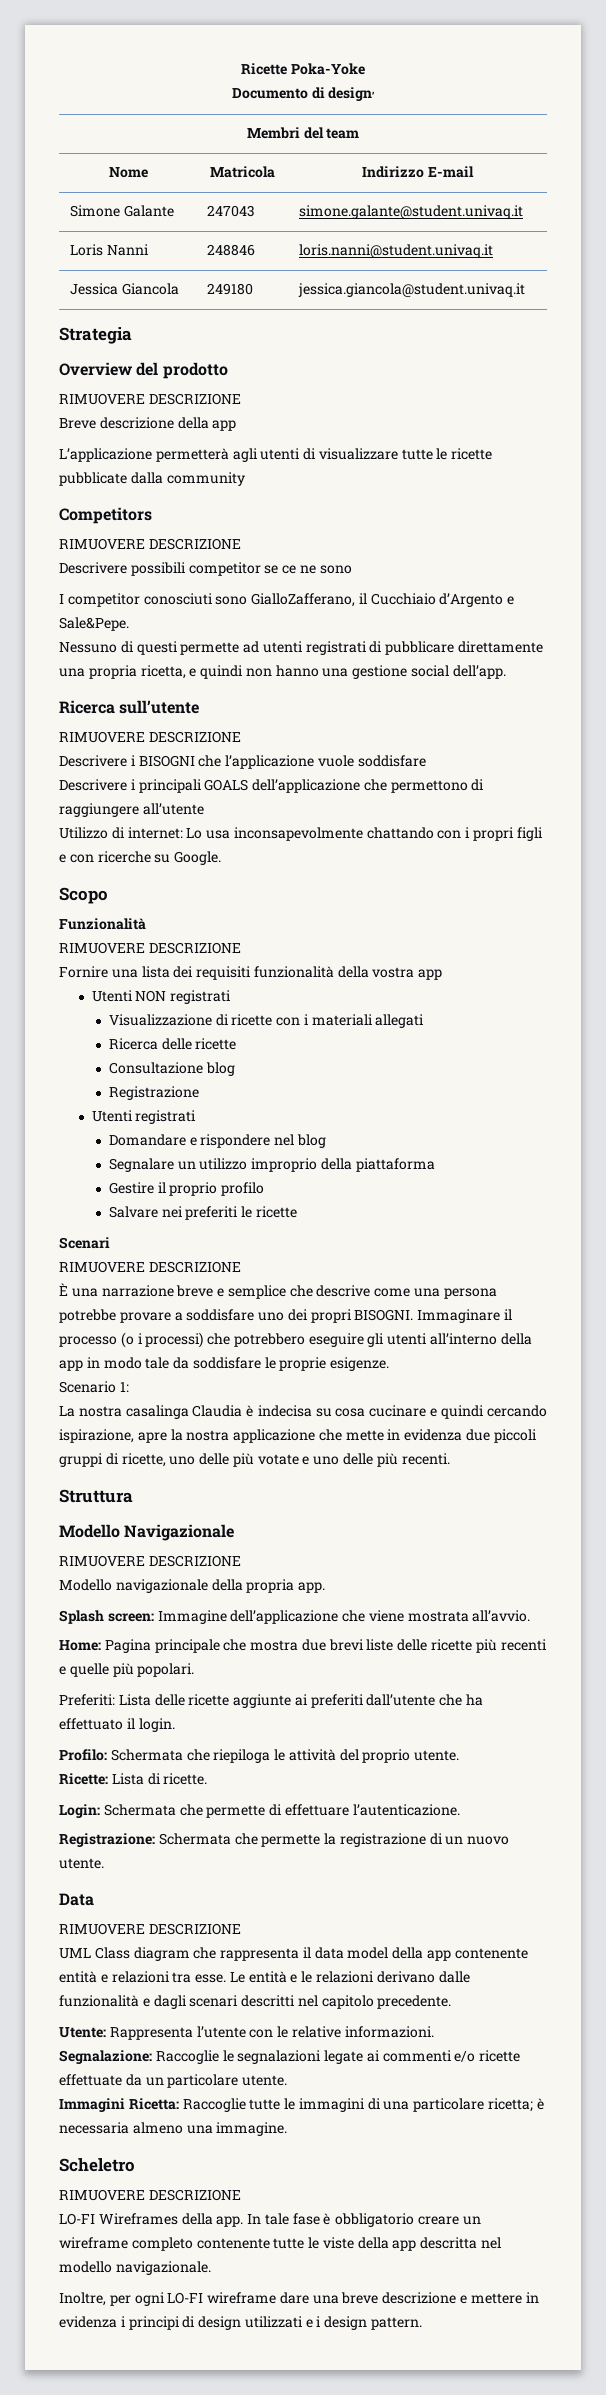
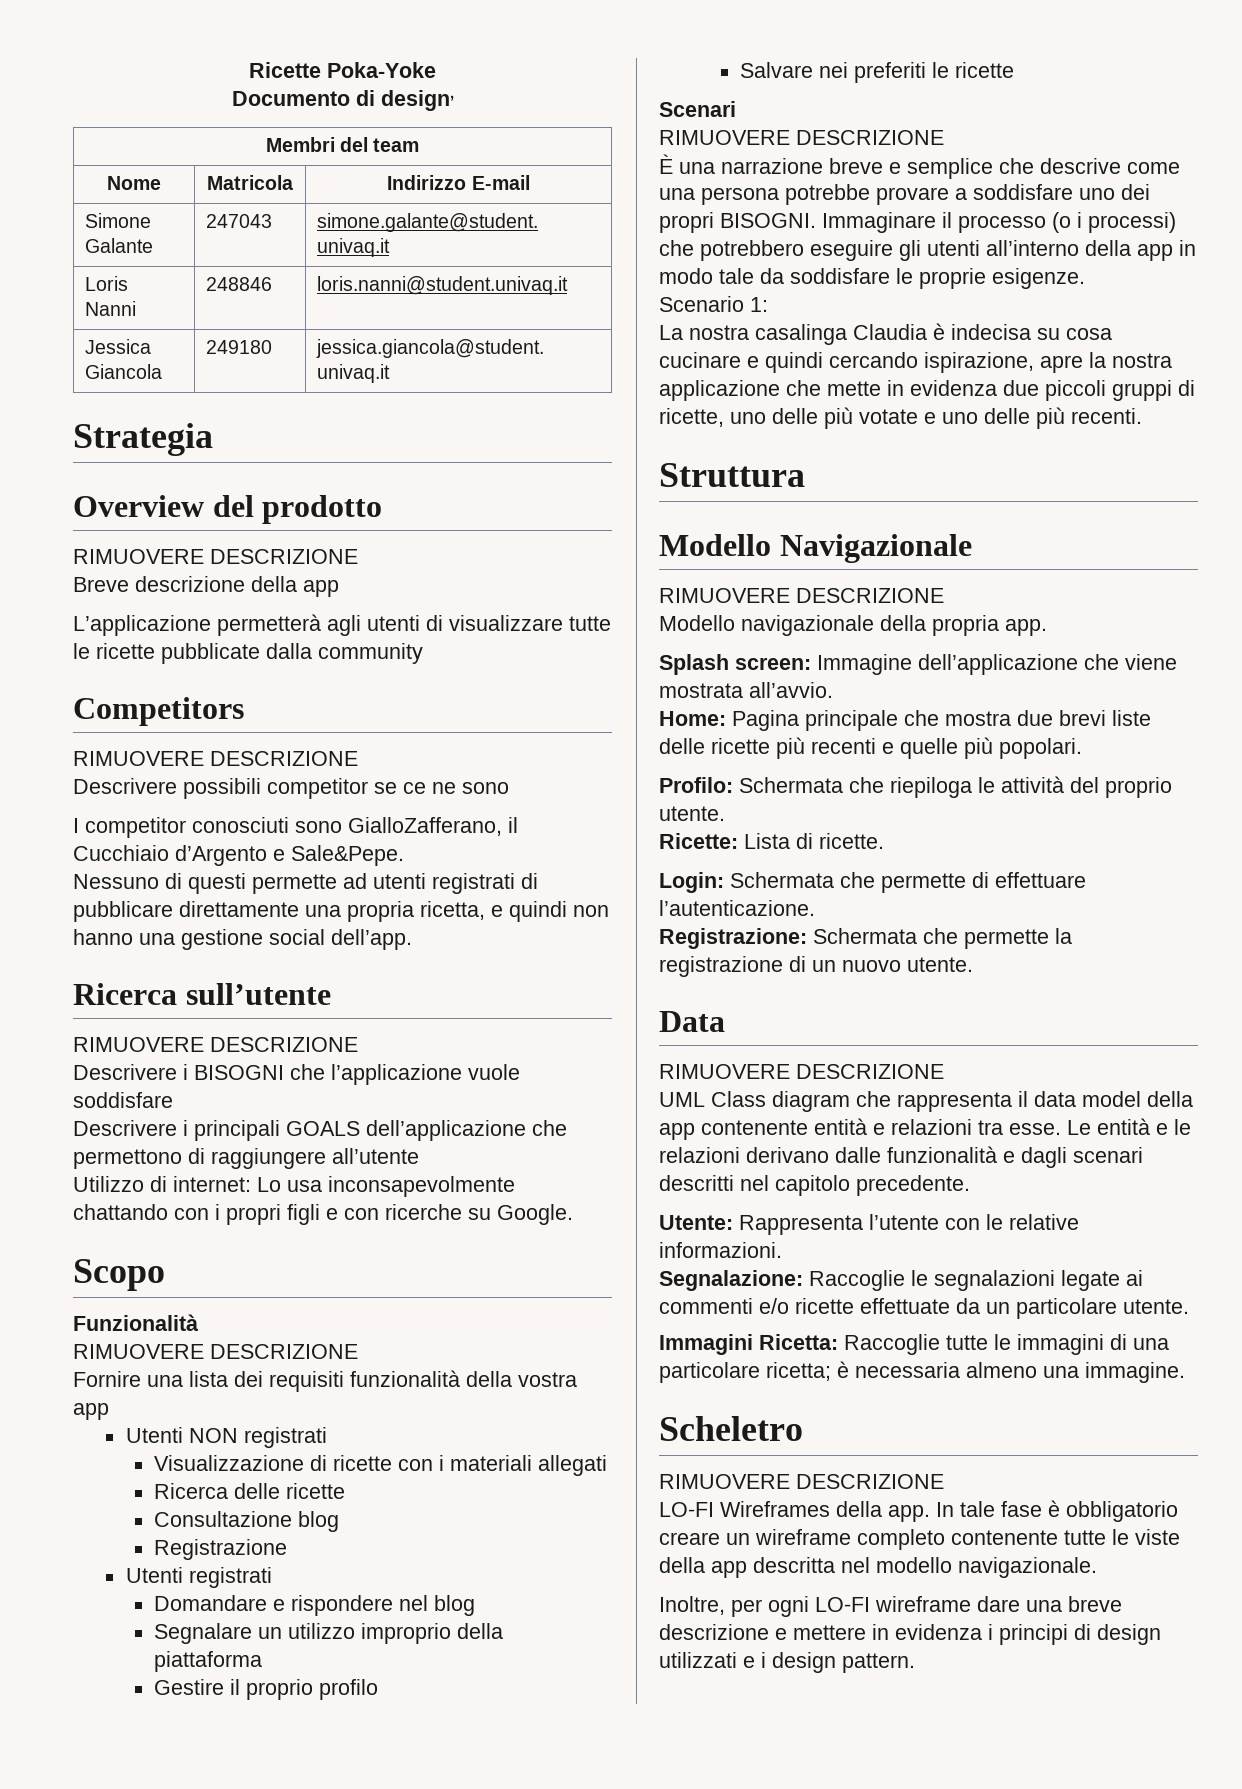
[59,1694,484,1708] [59,1718,175,1732] // Preferiti: Lista delle ricette aggiunte ai preferiti dall’utente che ha effettuato il login. -> (1082, 748) none

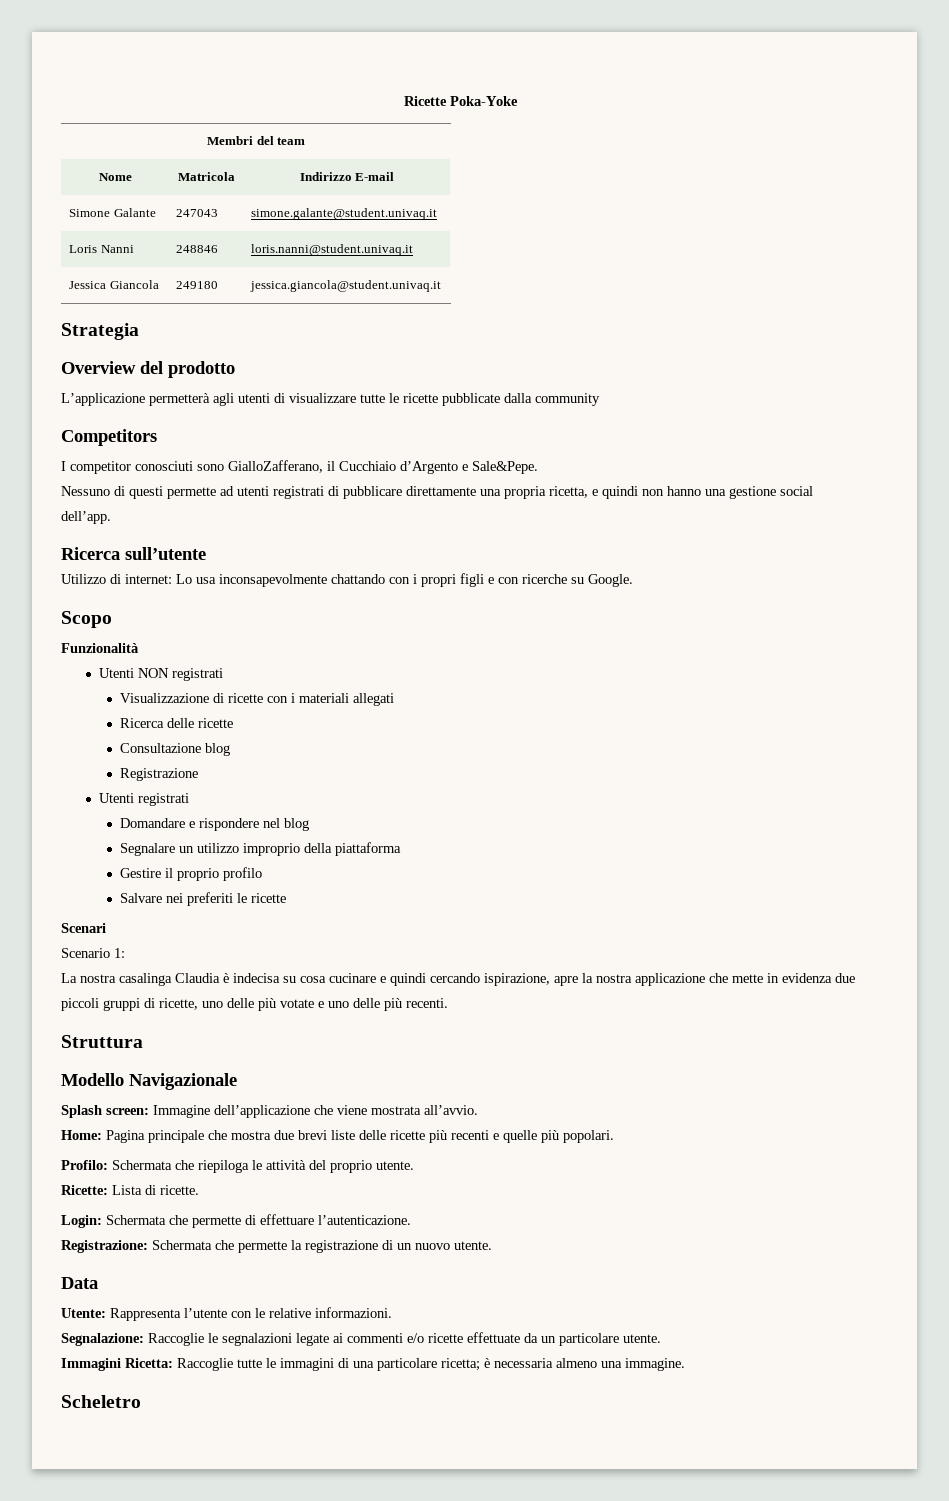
[231,90,454,111] // Documento di design, -> (518, 101) none
[73,549,358,564] [73,576,339,597] // RIMUOVERE DESCRIZIONE // Breve descrizione della app -> (235, 369) none
[73,751,358,766] [73,778,509,799] // RIMUOVERE DESCRIZIONE // Descrivere possibili competitor se ce ne sono -> (157, 437) none
[73,1037,358,1052] [73,1064,520,1085] [73,1092,173,1108] [73,1120,567,1141] [73,1148,419,1169] // RIMUOVERE DESCRIZIONE // Descrivere i BISOGNI che l’applicazione vuole soddisfare // Descrivere i principali GOALS dell’applicazione che permettono di raggiungere all’utente -> (206, 553) none
[73,1344,358,1359] [73,1370,577,1392] [73,1403,109,1420] // RIMUOVERE DESCRIZIONE // Fornire una lista dei requisiti funzionalità della vostra app -> (139, 648) none
[659,130,944,145] [659,154,1180,179] [659,184,1150,205] [659,212,1176,233] [659,240,1196,261] [659,268,1085,289] // RIMUOVERE DESCRIZIONE // È una narrazione breve e semplice che descrive come una persona potrebbe provare a soddisfare uno dei propri BISOGNI. Immaginare il processo (o i processi) che potrebbero eseguire gli utenti all’interno della app in modo tale da soddisfare le proprie esigenze. -> (106, 928) none
[659,588,944,603] [659,615,1047,636] // RIMUOVERE DESCRIZIONE // Modello navigazionale della propria app. -> (237, 1081) none
[659,1064,944,1079] [659,1091,1193,1112] [659,1118,1191,1140] [659,1146,1143,1168] [659,1175,970,1196] // RIMUOVERE DESCRIZIONE // UML Class diagram che rappresenta il data model della app contenente entità e relazioni tra esse. Le entità e le relazioni derivano dalle funzionalità e dagli scenari descritti nel capitolo precedente. -> (98, 1283) none
[659,1474,944,1489] [659,1500,1178,1522] [659,1529,1180,1550] [659,1557,1097,1578] [659,1596,1122,1617] [659,1624,1161,1645] [659,1652,915,1673] // RIMUOVERE DESCRIZIONE // LO-FI Wireframes della app. In tale fase è obbligatorio creare un wireframe completo contenente tutte le viste della app descritta nel modello navigazionale. // Inoltre, per ogni LO-FI wireframe dare una breve descrizione e mettere in evidenza i principi di design utilizzati e i design pattern. -> (141, 1401) none

